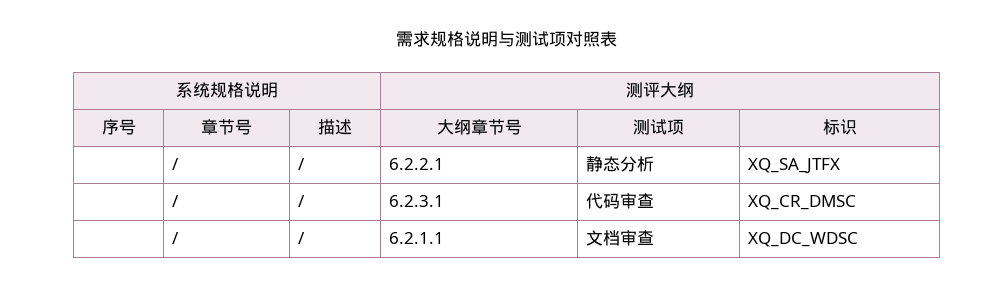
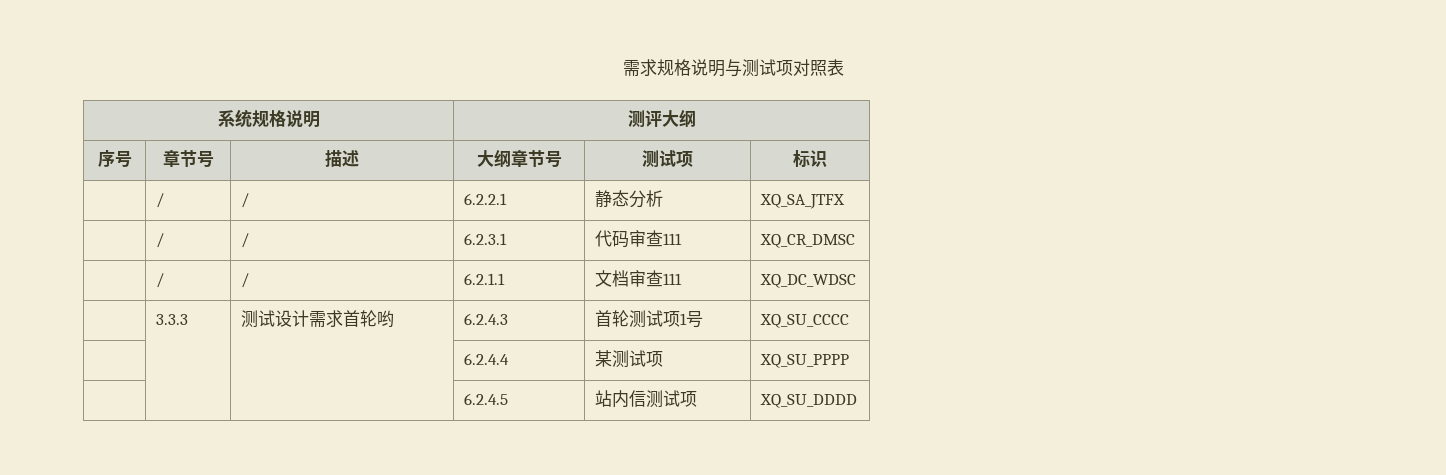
(654, 200) none -> [662,233,682,245] 111
(654, 237) none -> [662,273,682,285] 111
(858, 239) none -> [155,314,188,325] [240,310,394,328] [463,313,508,325] [594,310,703,328] [759,314,849,328] [463,353,509,365] [594,350,663,368] [759,354,849,368] [463,393,508,405] [594,390,697,408] [759,394,857,408] // | 3.3.3 | 测试设计需求首轮哟 | 6.2.4.3 | 首轮测试项1号 | XQ_SU_CCCC // | | | 6.2.4.4 | 某测试项 | XQ_SU_PPPP // | | | 6.2.4.5 | 站内信测试项 | XQ_SU_DDDD

